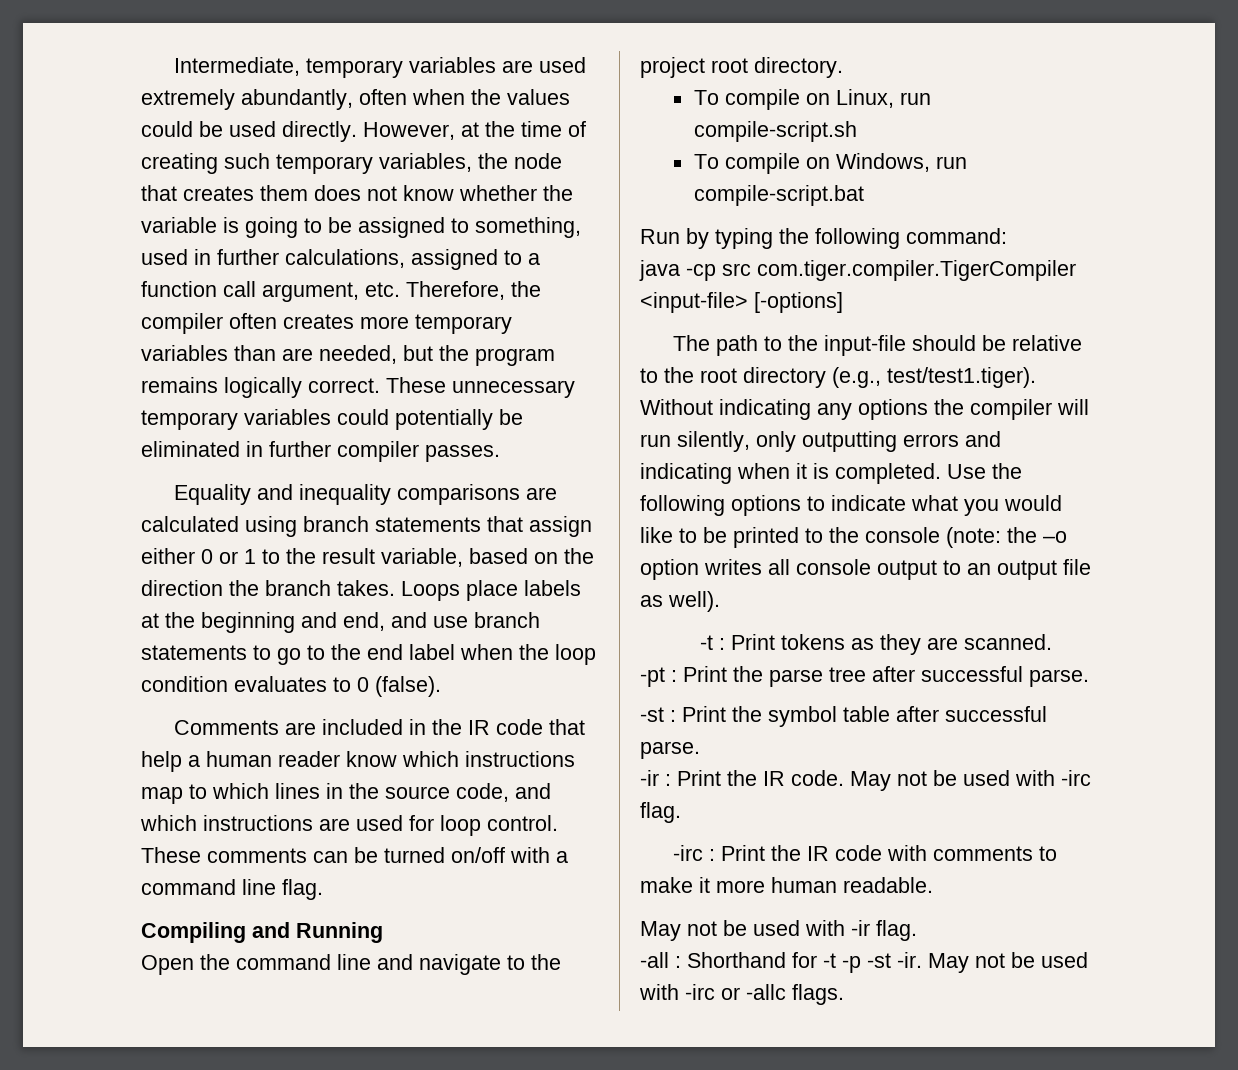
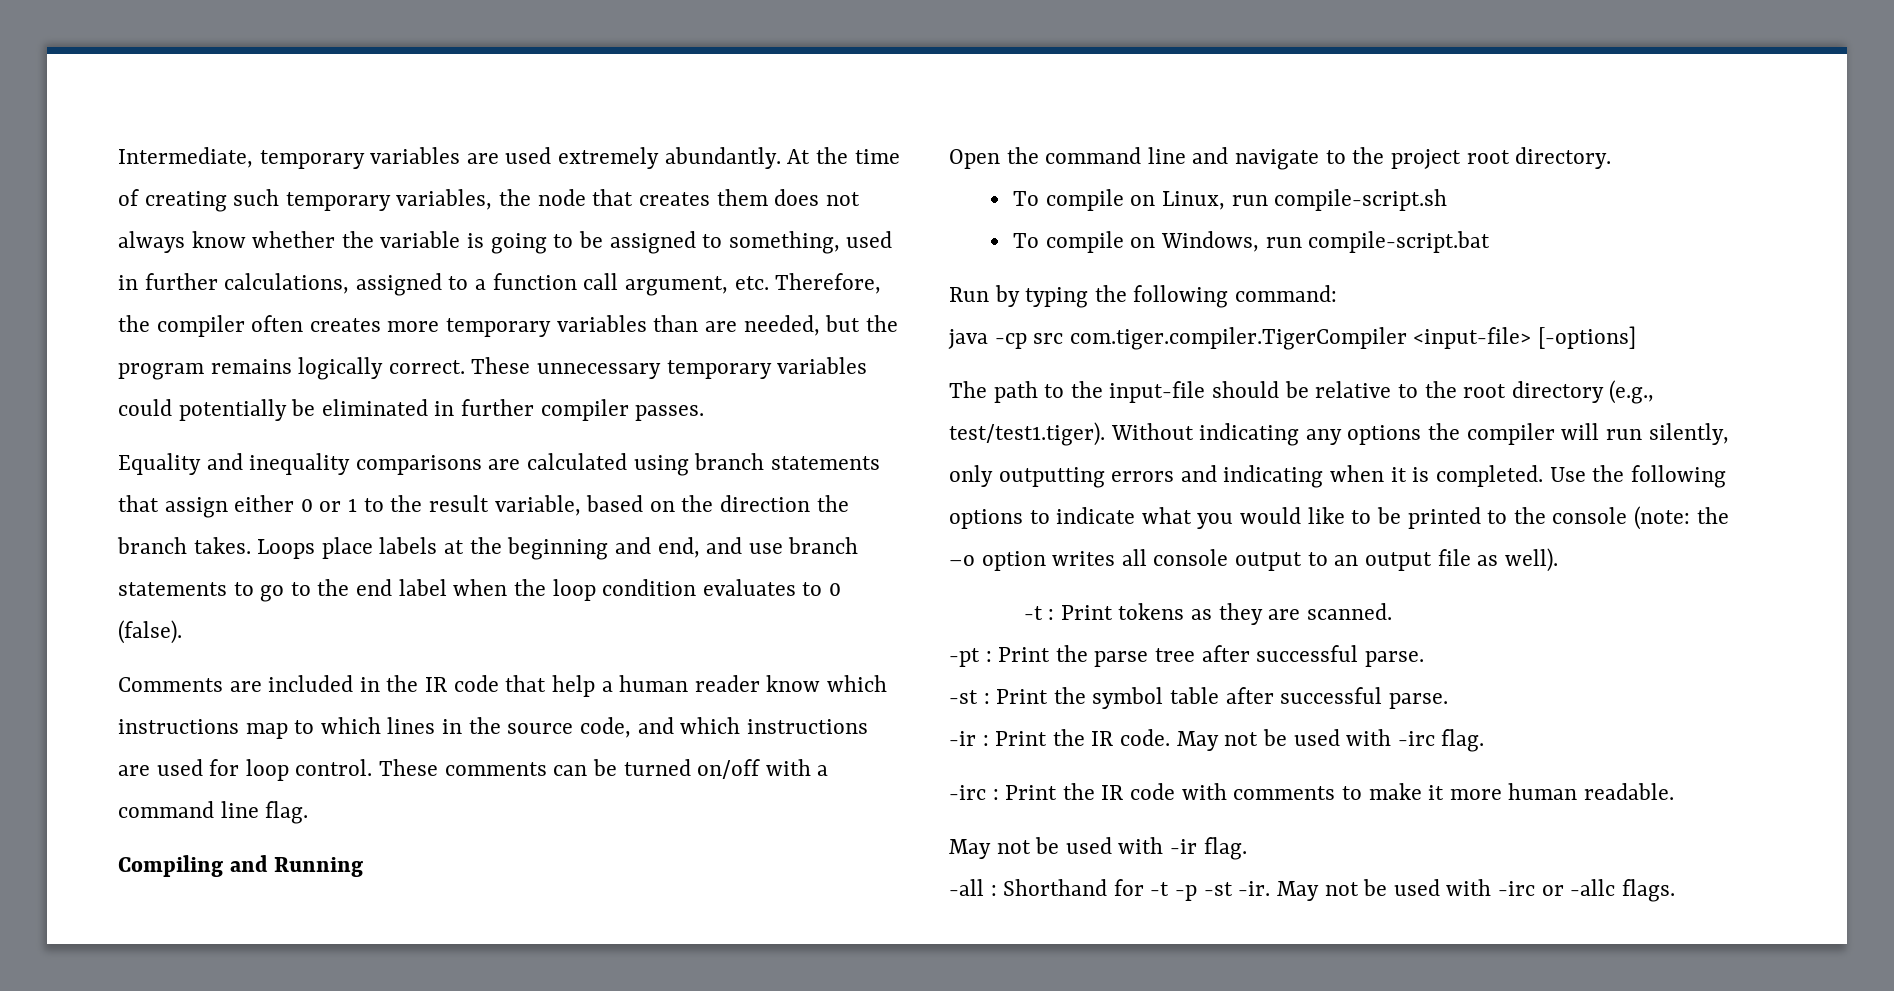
[241,89,570,110] [141,121,479,142] abundantly, often when the values could be used directly. However, at -> [664,147,811,169] abundantly. At
(397, 193) none -> [118,231,185,253] always

